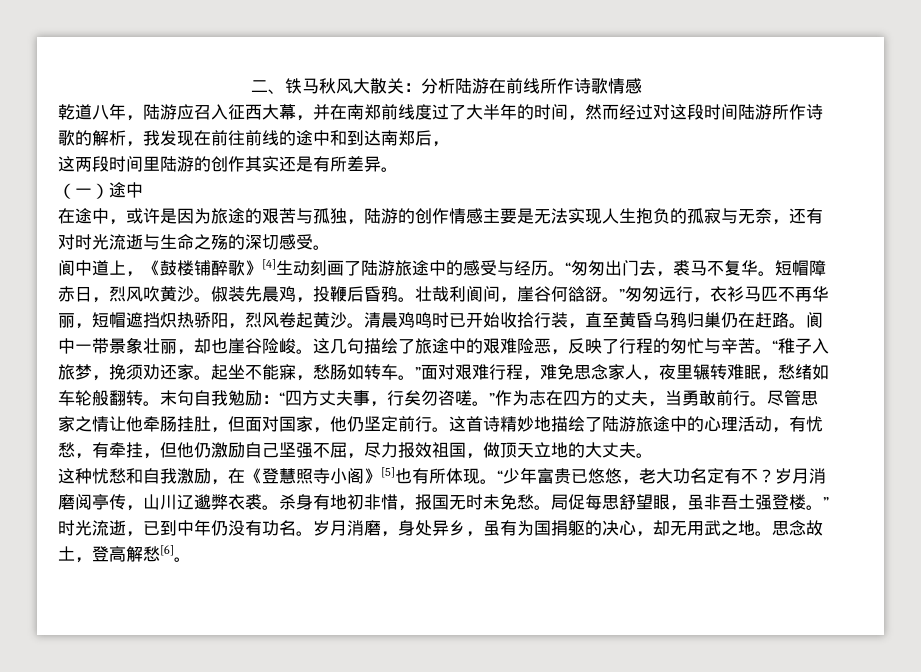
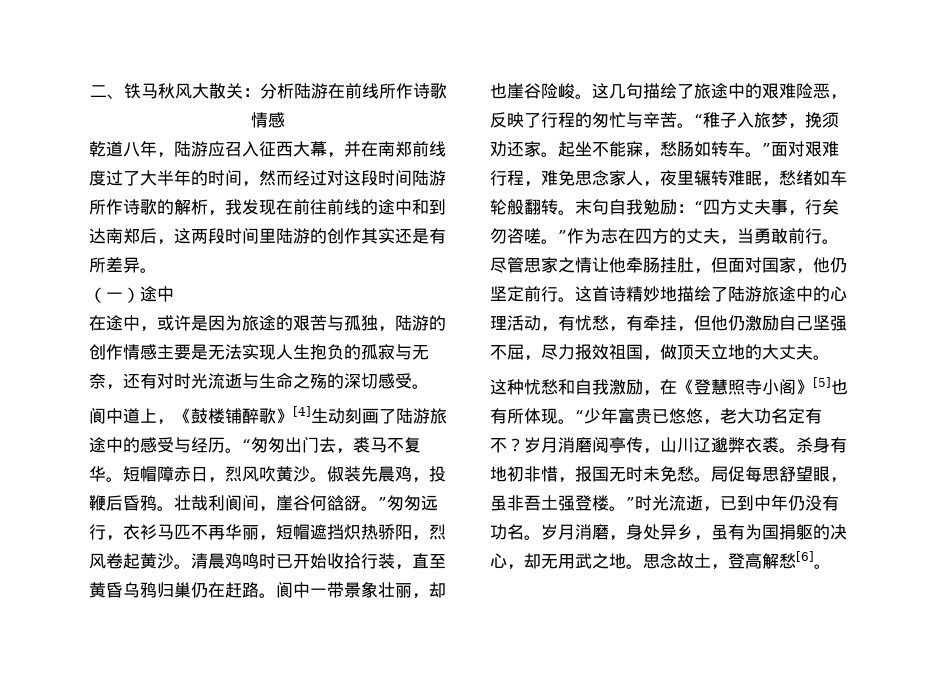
(449, 144) // -> (174, 242) none

